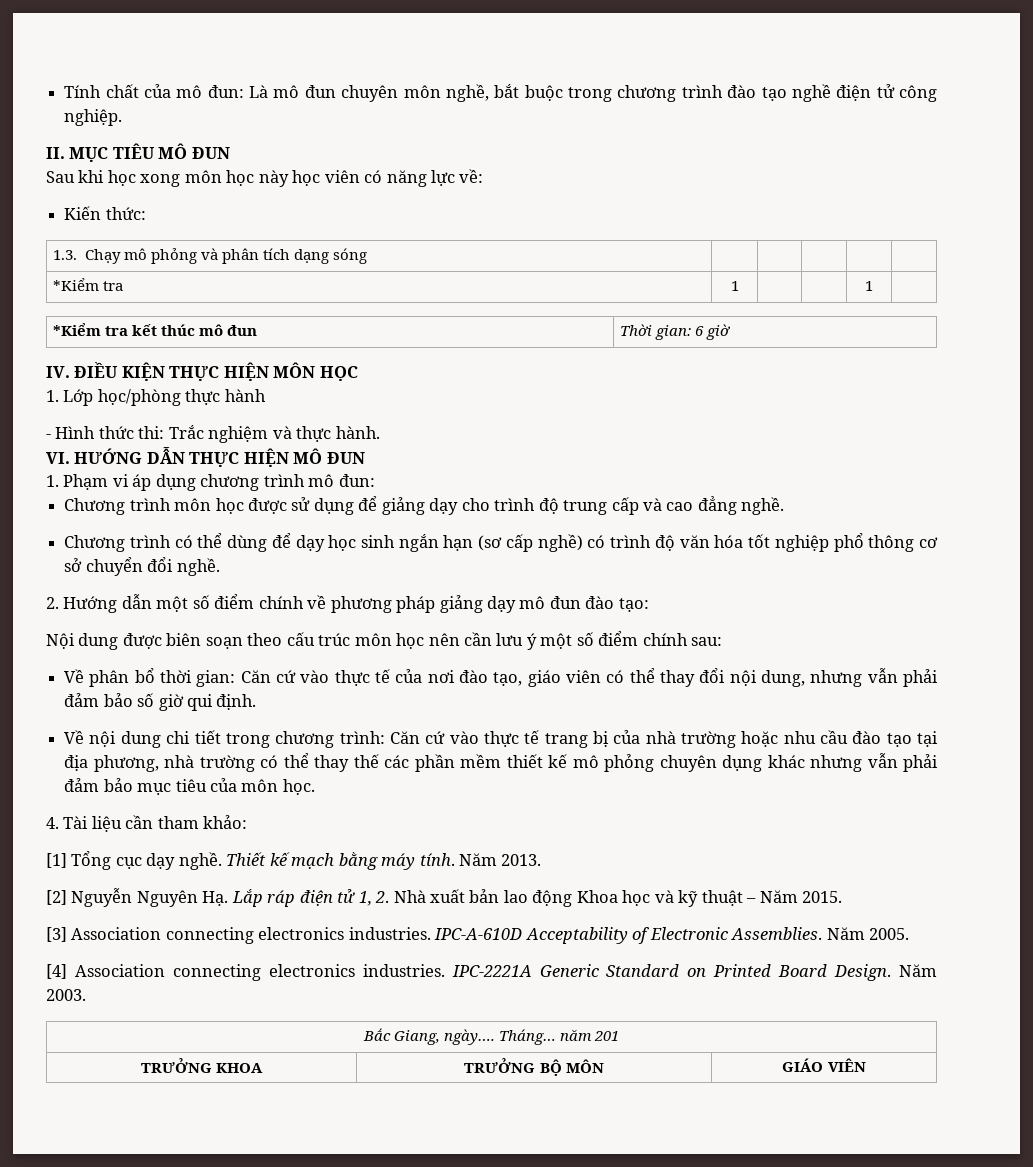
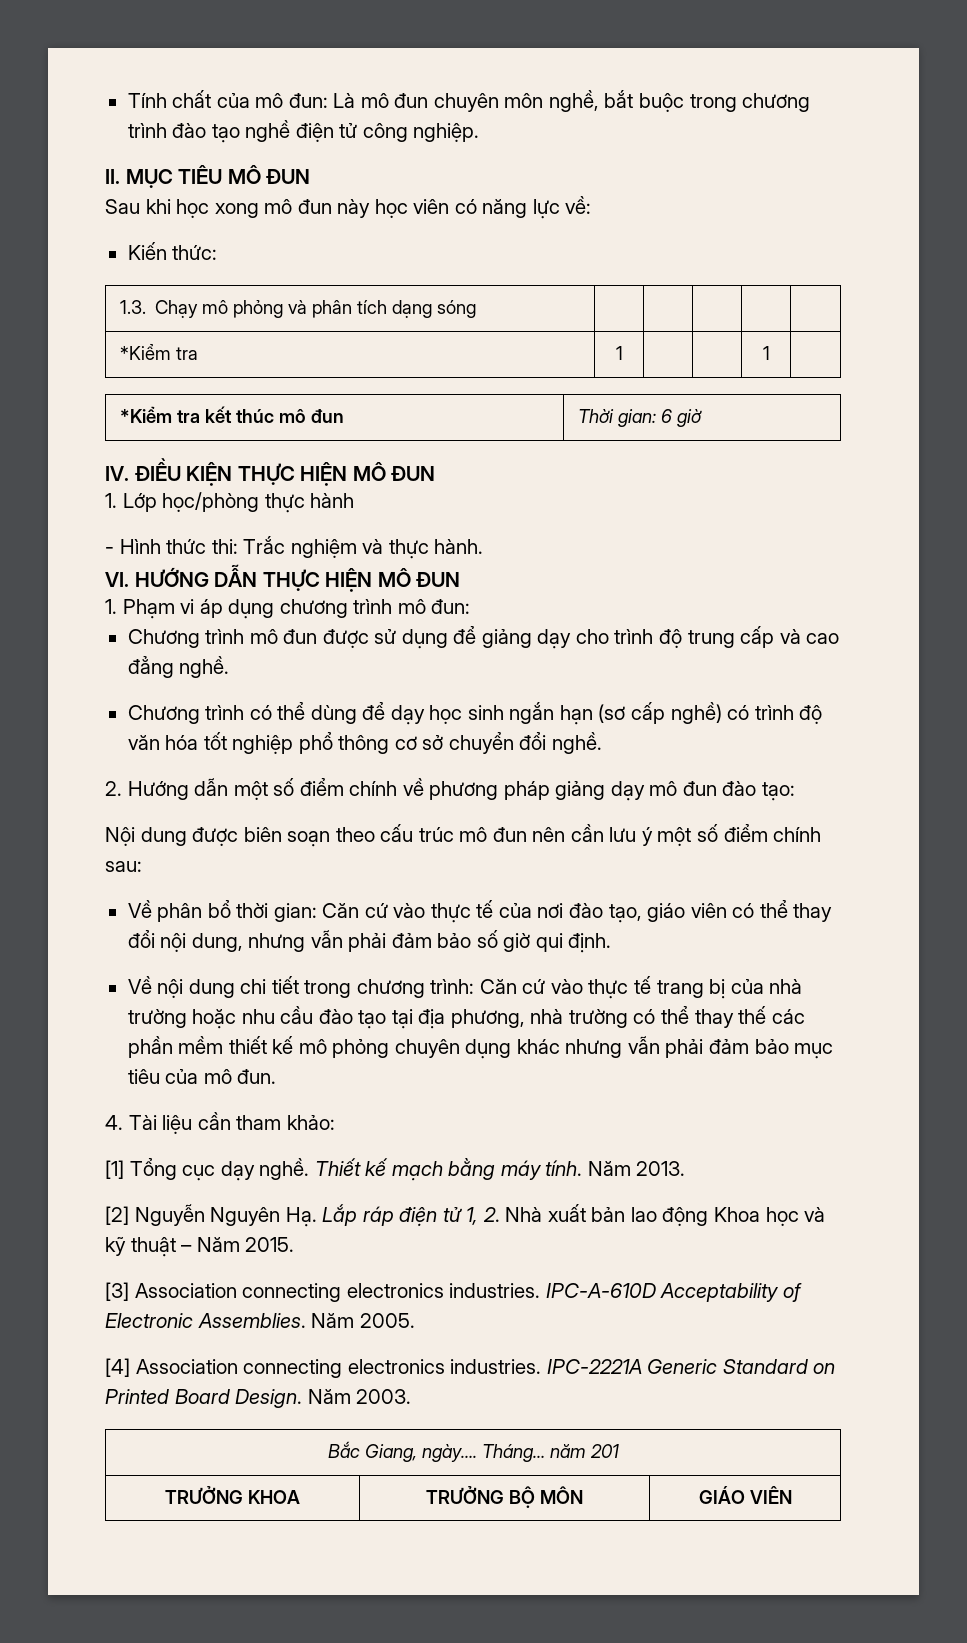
[184,170,255,186] môn học -> [264,199,332,214] mô đun
[273,362,358,381] MÔN HỌC -> [352,462,436,481] MÔ ĐUN
[174,498,244,514] môn học -> [249,629,318,644] mô đun
[354,633,425,649] môn học -> [459,827,527,842] mô đun
[241,779,315,795] môn học. -> [203,1069,277,1084] mô đun.

